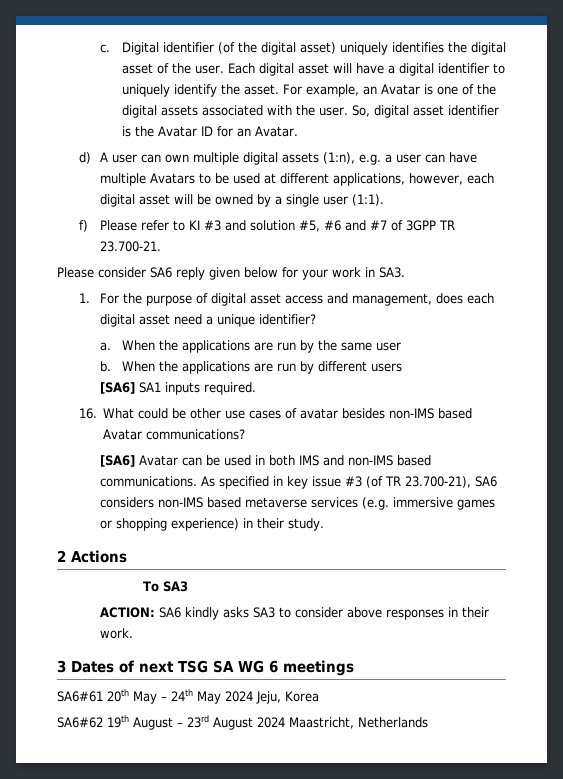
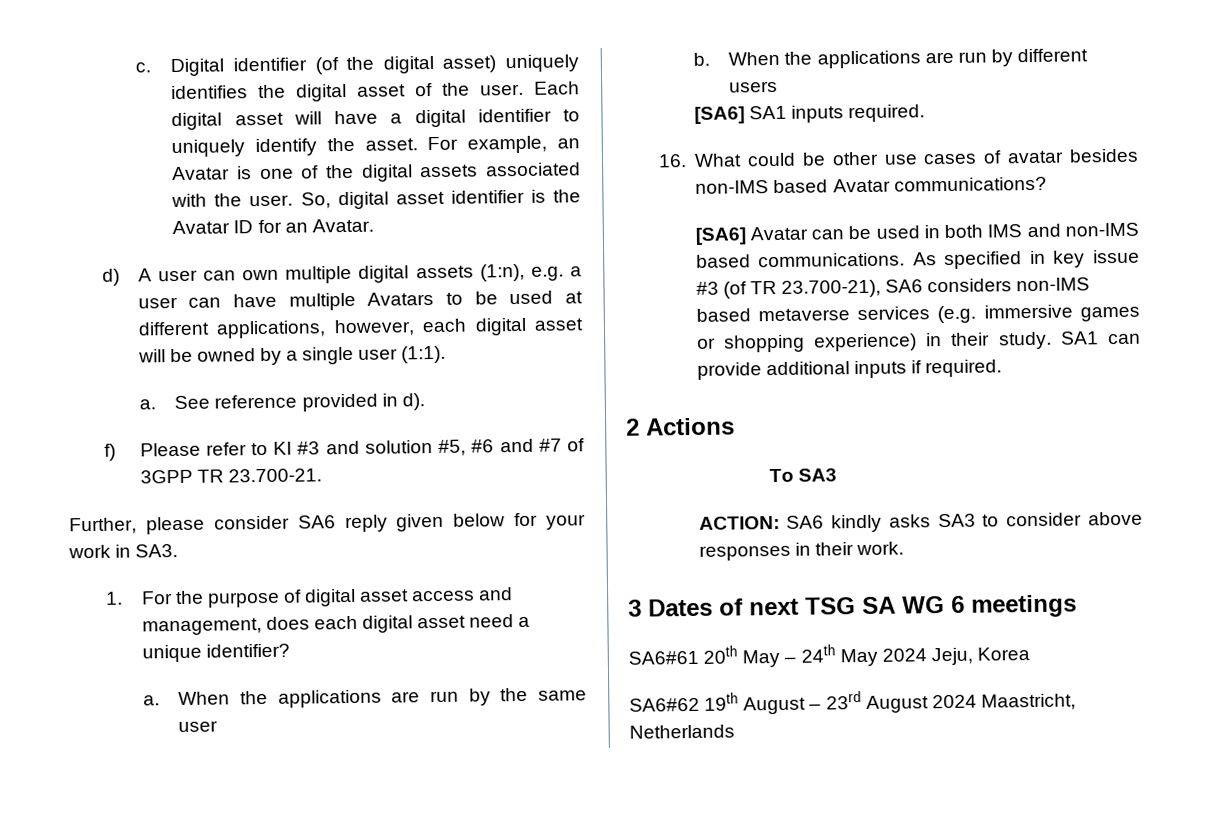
(385, 200) none -> [138,393,425,412] // a. See reference provided in d).
[57,267,94,278] Please -> [69,516,205,535] Further, please
(325, 524) none -> [1060,331,1141,345] [696,359,1003,380] SA1 can provide additional inputs if required.

